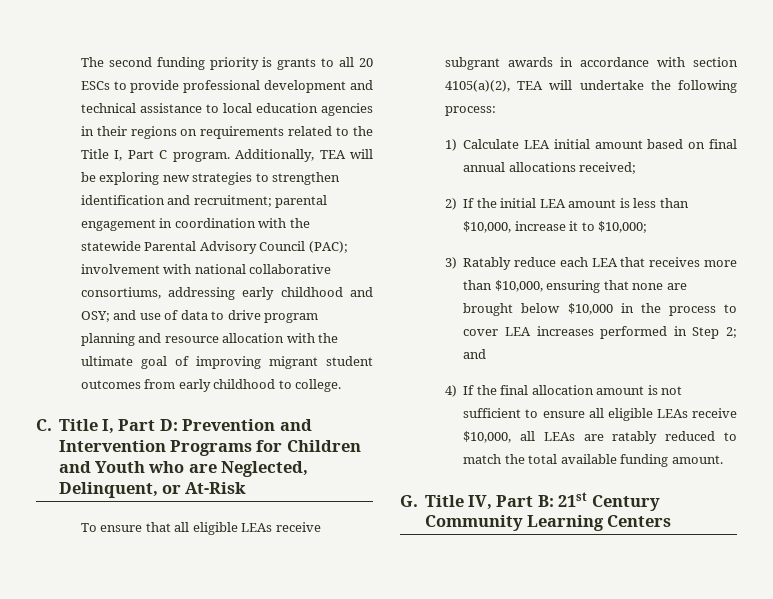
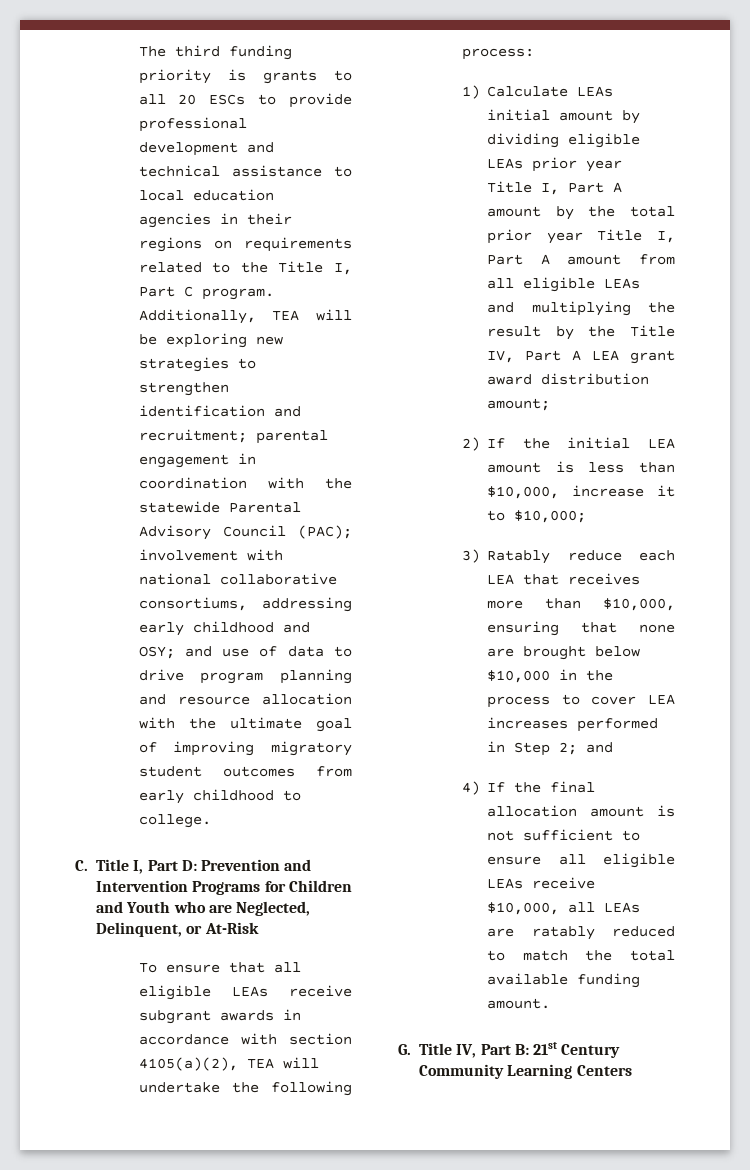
[108,57,152,67] second -> [174,45,220,57] third
[268,356,318,369] migrant -> [271,741,352,756] migratory
[524,140,551,149] LEA -> [577,86,614,97] LEAs
[647,139,737,149] [463,162,637,174] based on final annual allocations received; -> [622,110,641,124] [487,133,641,148] [487,157,623,172] [487,181,623,195] [487,206,675,220] [487,229,675,244] [487,254,675,265] [487,277,641,292] [487,301,675,316] [487,325,675,340] [487,350,675,364] [487,373,650,385] [487,398,551,411] by dividing eligible LEAs prior year Title I, Part A amount by the total prior year Title I, Part A amount from all eligible LEAs and multiplying the result by the Title IV, Part A LEA grant award distribution amount;

